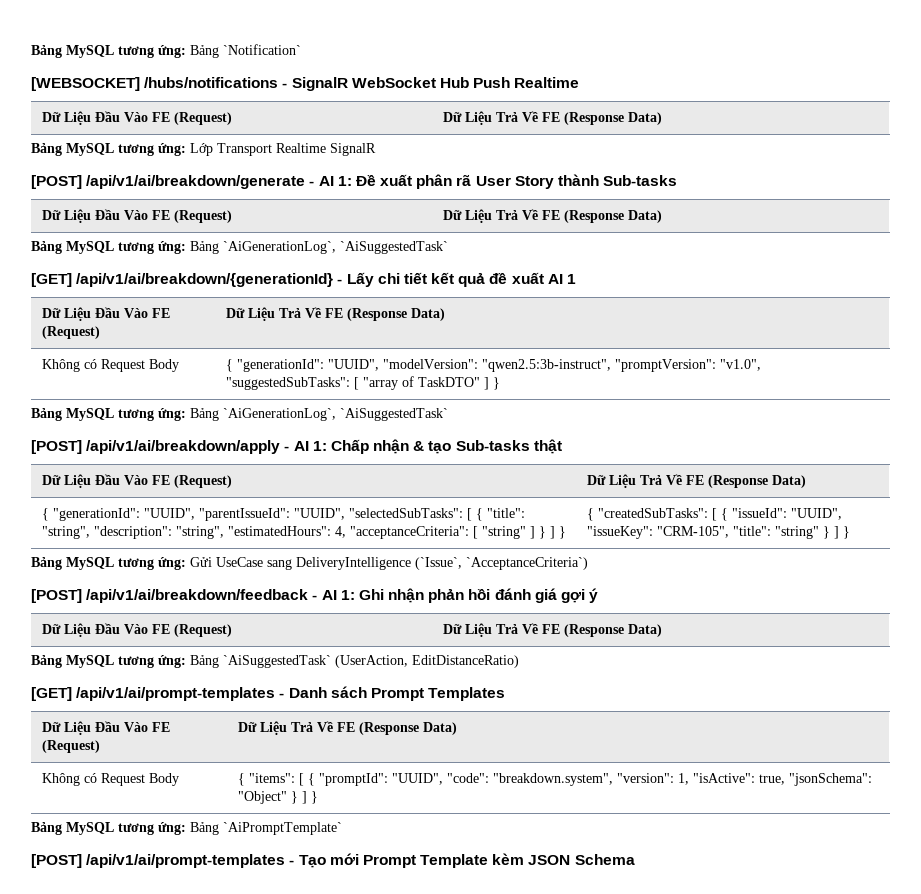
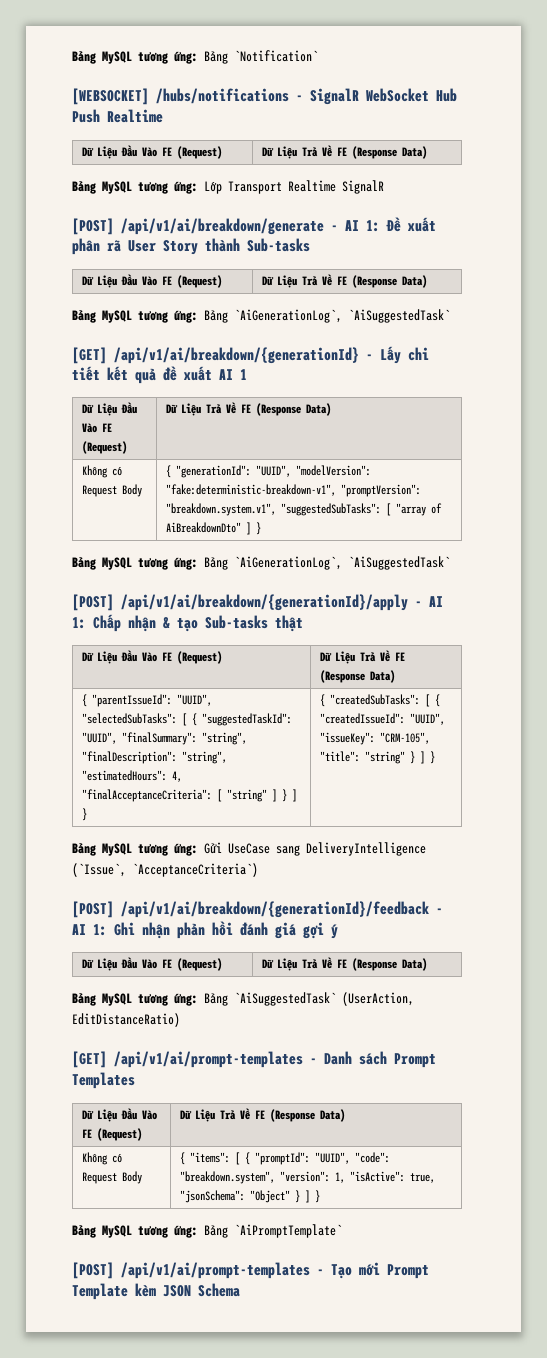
[481,359,761,372] "qwen2.5:3b-instruct", "promptVersion": "v1.0", -> [165,484,421,497] [165,503,276,516] "fake:deterministic-breakdown-v1", "promptVersion": "breakdown.system.v1",
[417,377,480,387] TaskDTO" -> [165,522,241,533] AiBreakdownDto"
[86,440,281,454] /api/v1/ai/breakdown/apply -> [121,594,408,611] /api/v1/ai/breakdown/{generationId}/apply
[52,508,195,521] "generationId": "UUID", -> (87, 700) none
[486,508,525,518] [41,526,172,539] "title": "string", "description": -> [201,713,292,726] [81,732,247,745] [81,751,177,764] "suggestedTaskId": "UUID", "finalSummary": "string", "finalDescription":
[349,526,469,539] "acceptanceCriteria": -> [81,789,212,802] "finalAcceptanceCriteria":
[731,508,787,518] "issueId": -> [319,713,405,724] "createdIssueId":
[86,589,309,603] /api/v1/ai/breakdown/feedback -> [121,901,429,918] /api/v1/ai/breakdown/{generationId}/feedback

